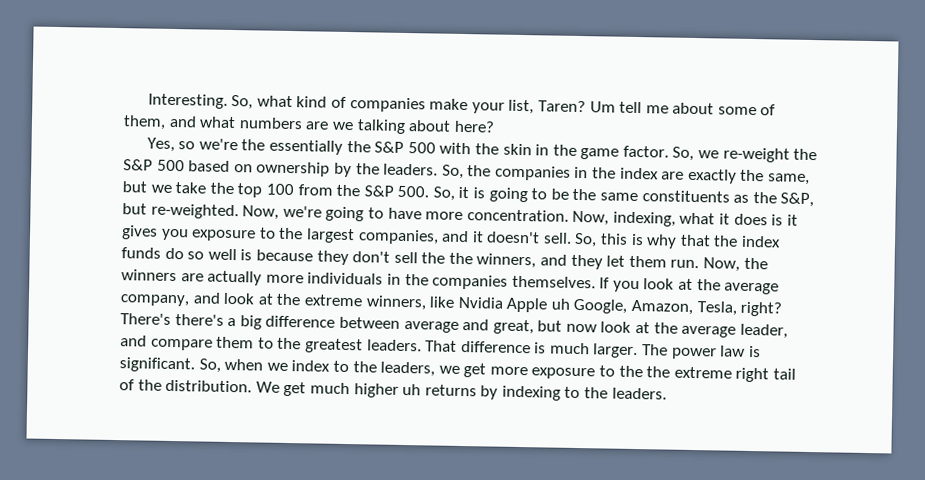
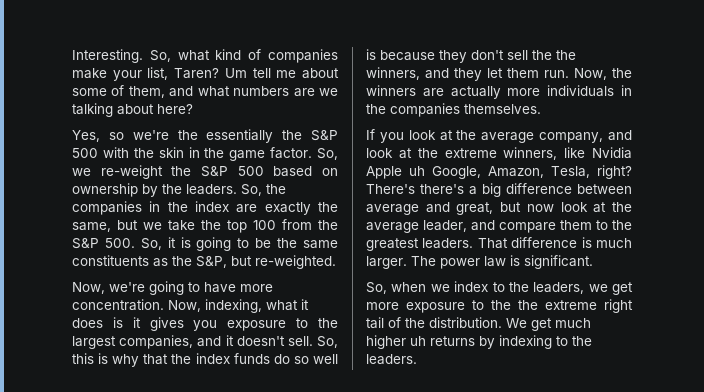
(239, 211) none -> (336, 262) //
(596, 282) none -> (541, 109) //
(195, 365) none -> (593, 262) //

